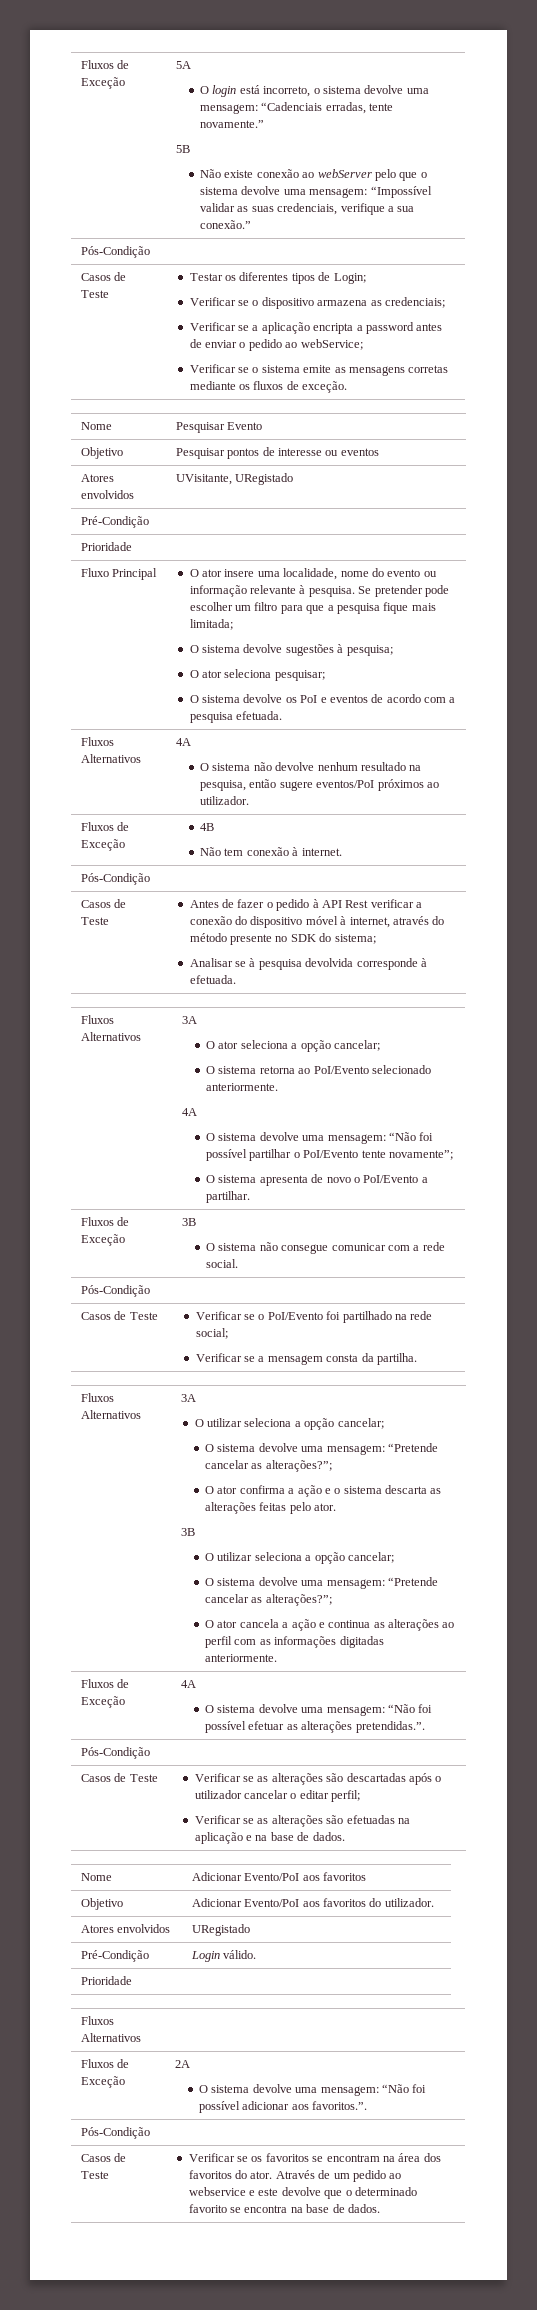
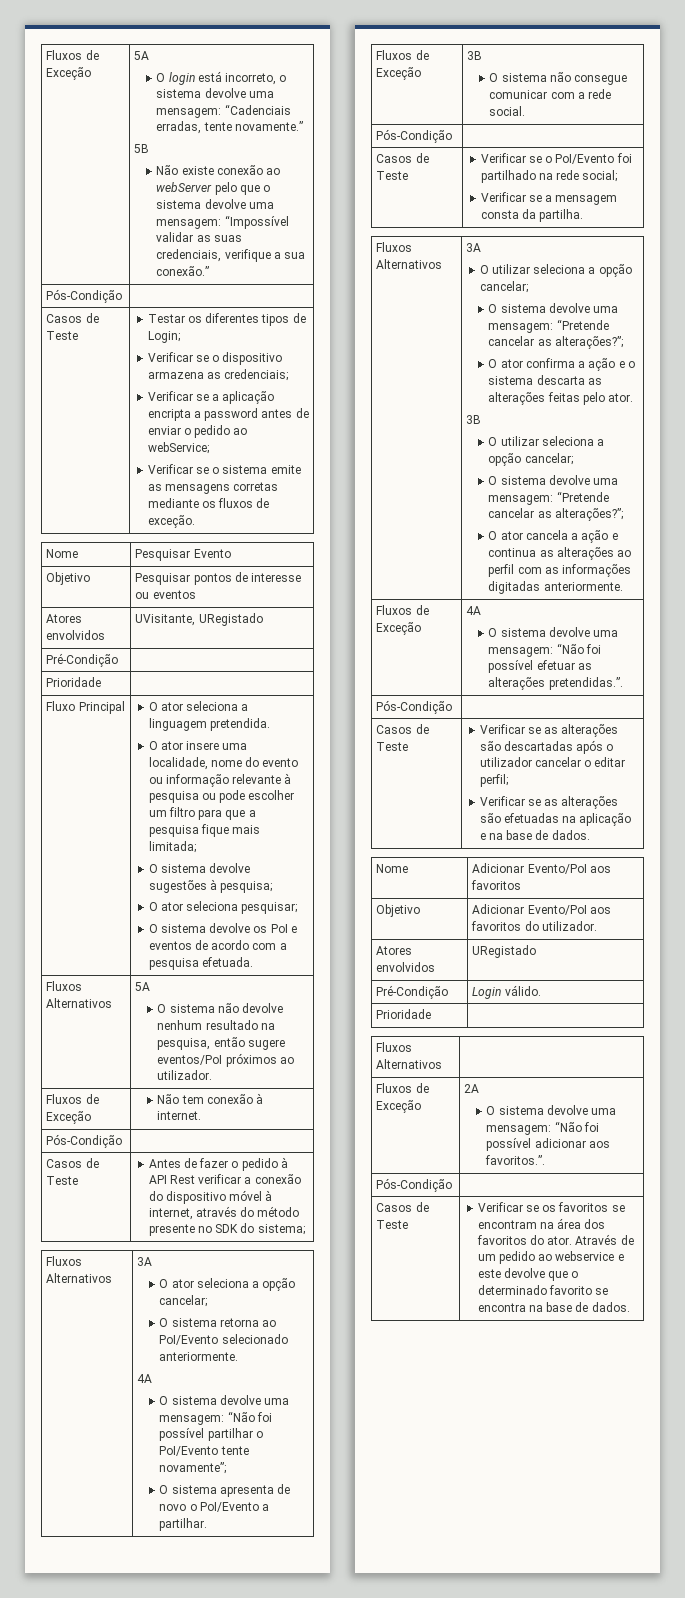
(223, 573) none -> [186,701,249,711] [148,718,270,731] [148,741,183,750] seleciona a linguagem pretendida. // O ator
[308,585,423,597] pesquisa. Se pretender -> [148,791,216,803] pesquisa ou
[175,738,191,746] 4A -> [135,982,151,991] 5A
[200,823,215,831] 4B // -> (92, 1117) none
[189,958,427,970] [189,975,236,984] // Analisar se à pesquisa devolvida corresponde à efetuada. -> (305, 1229) none

